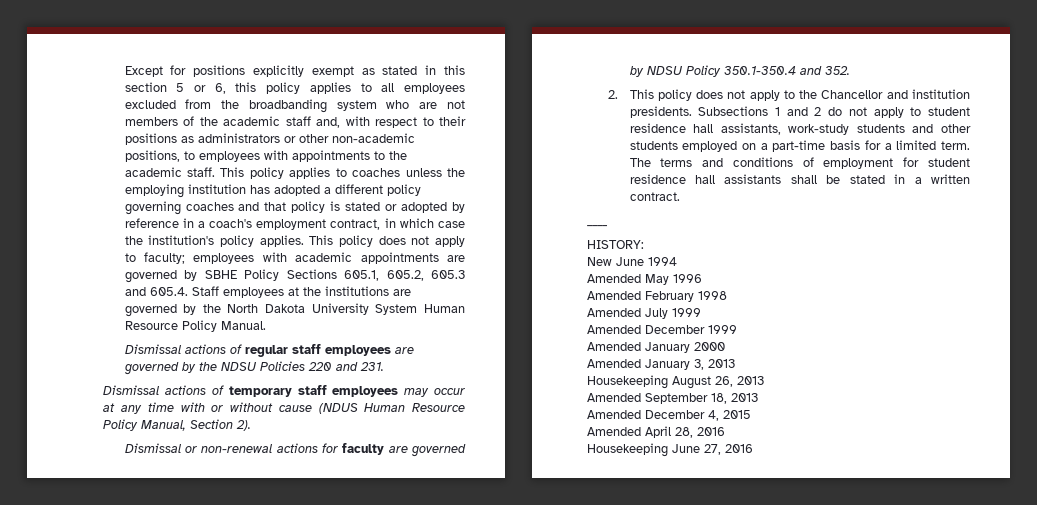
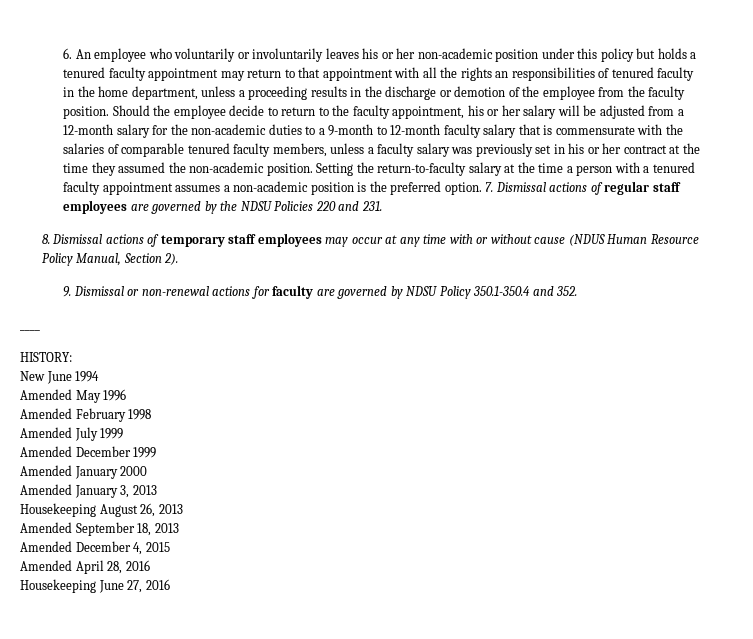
[124,65,465,77] [124,82,465,94] [124,99,465,113] [124,116,466,128] [124,133,415,145] [124,150,407,162] [124,167,465,179] [124,184,421,198] [124,201,465,215] [124,218,465,230] [124,235,465,247] [124,252,466,264] [124,269,465,283] [124,286,411,298] [124,303,465,317] [124,320,266,332] Except for positions explicitly exempt as stated in this section 5 or 6, this policy applies to all employees excluded from the broadbanding system who are not members of the academic staff and, with respect to their positions as administrators or other non-academic positions, to employees with appointments to the academic staff. This policy applies to coaches unless the employing institution has adopted a different policy governing coaches and that policy is stated or adopted by reference in a coach's employment contract, in which case the institution's policy applies. This policy does not apply to faculty; employees with academic appointments are governed by SBHE Policy Sections 605.1, 605.2, 605.3 and 605.4. Staff employees at the institutions are governed by the North Dakota University System Human Resource Policy Manual. // -> [63,48,697,62] [63,67,695,81] [63,86,686,100] [63,105,684,119] [63,124,683,138] [63,143,700,157] [63,162,695,176] [63,181,494,195] 6. An employee who voluntarily or involuntarily leaves his or her non-academic position under this policy but holds a tenured faculty appointment may return to that appointment with all the rights an responsibilities of tenured faculty in the home department, unless a proceeding results in the discharge or demotion of the employee from the faculty position. Should the employee decide to return to the faculty appointment, his or her salary will be adjusted from a 12-month salary for the non-academic duties to a 9-month to 12-month faculty salary that is commensurate with the salaries of comparable tenured faculty members, unless a faculty salary was previously set in his or her contract at the time they assumed the non-academic position. Setting the return-to-faculty salary at the time a person with a tenured faculty appointment assumes a non-academic position is the preferred option. 7.
(384, 366) none -> [41,234,50,244] 8.
(252, 425) none -> [63,286,72,297] 9.
[608,89,970,101] [629,106,970,118] [629,123,971,135] [629,140,970,152] [629,157,970,169] [629,174,970,184] [629,192,680,201] // 2. This policy does not apply to the Chancellor and institution presidents. Subsections 1 and 2 do not apply to student residence hall assistants, work-study students and other students employed on a part-time basis for a limited term. The terms and conditions of employment for student residence hall assistants shall be stated in a written contract. -> (578, 291) none

